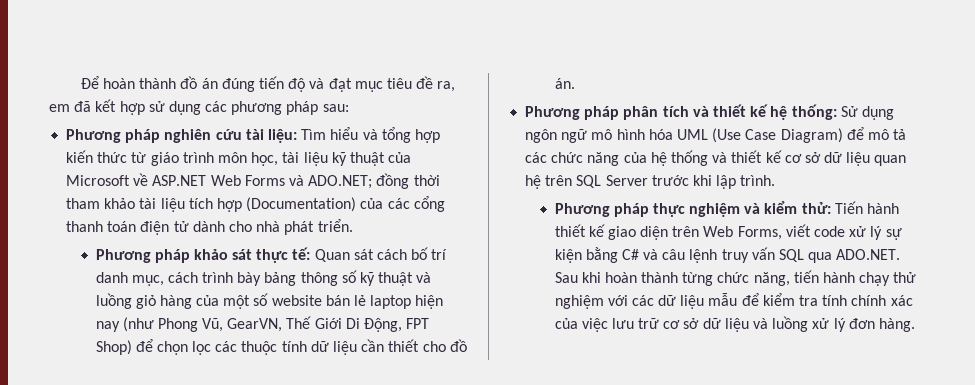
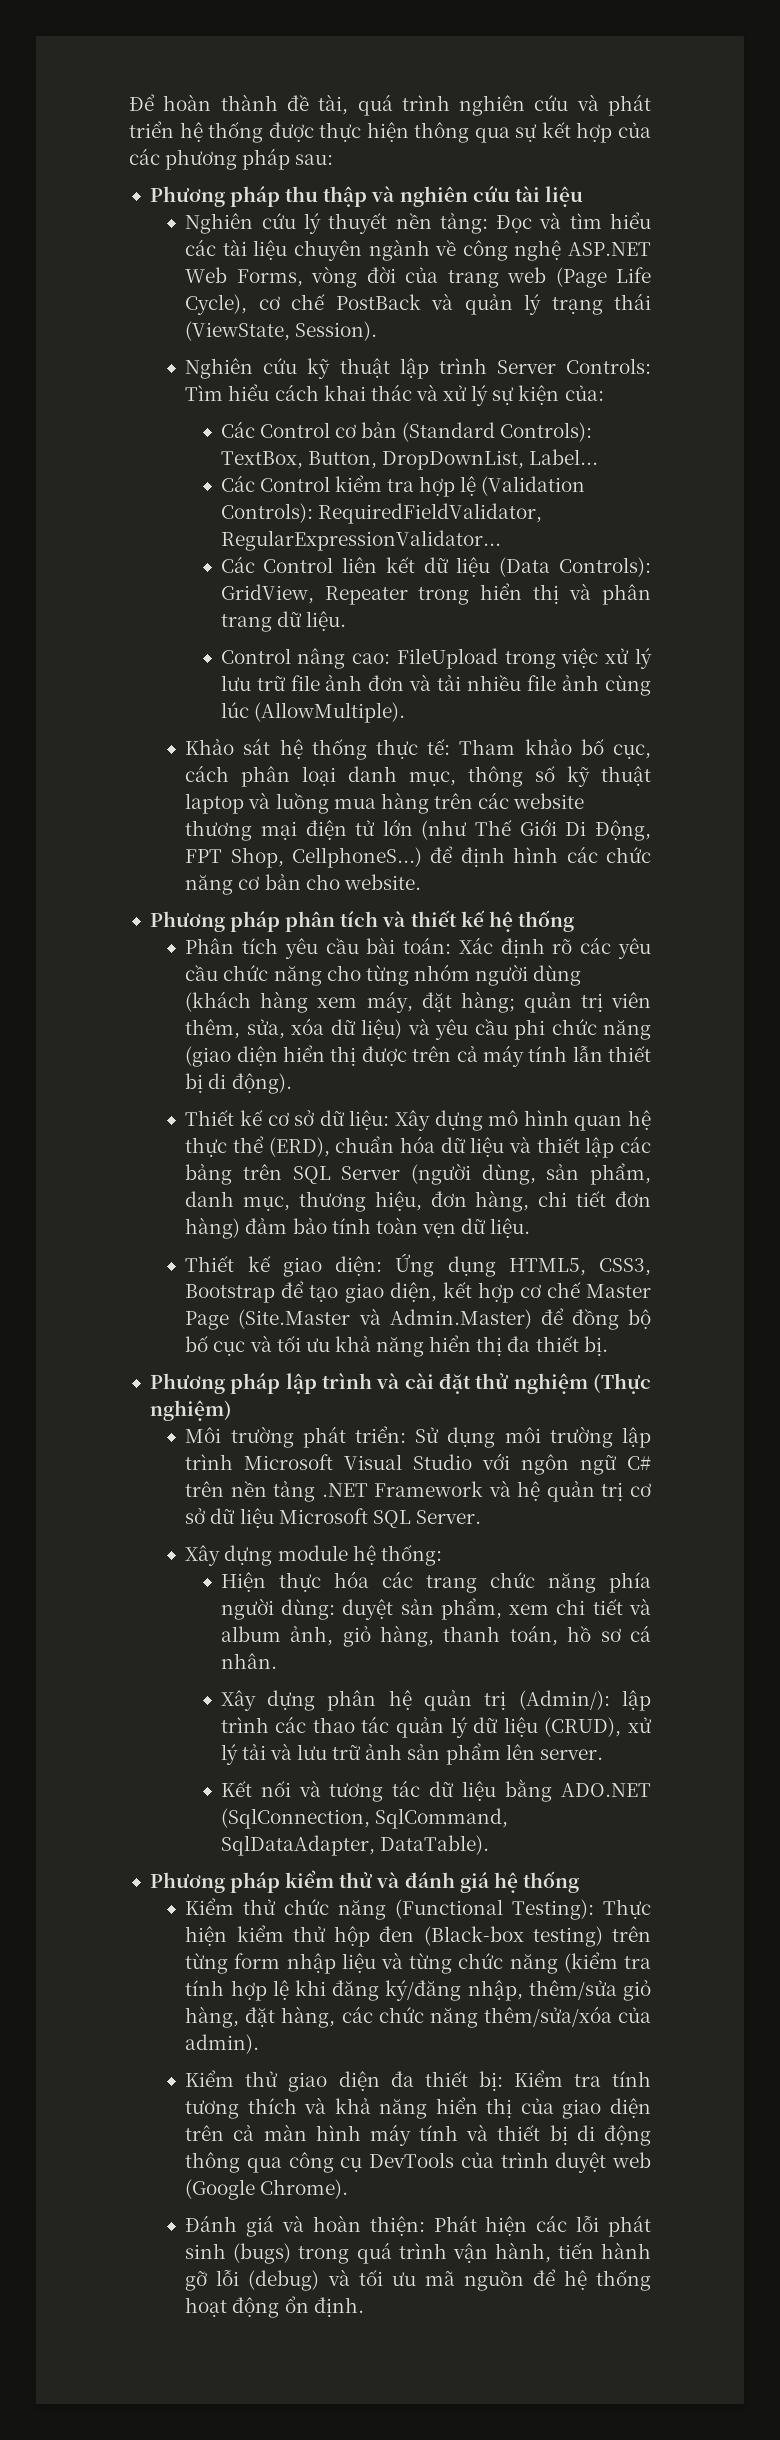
[180,76,456,92] [49,99,201,115] đồ án đúng tiến độ và đạt mục tiêu đề ra, em đã kết hợp sử dụng -> [286,94,651,116] [129,121,651,143] đề tài, quá trình nghiên cứu và phát triển hệ thống được thực hiện thông qua sự kết hợp của
[164,127,440,143] [66,150,412,166] [66,173,440,189] [66,196,445,212] [66,219,353,235] [95,247,448,263] [95,272,297,286] nghiên cứu tài liệu: Tìm hiểu và tổng hợp kiến thức từ giáo trình môn học, tài liệu kỹ thuật của Microsoft về ASP.NET Web Forms và ADO.NET; đồng thời tham khảo tài liệu tích hợp (Documentation) của các cổng thanh toán điện tử dành cho nhà phát triển. // Phương pháp khảo sát thực tế: Quan sát cách bố trí danh mục, cách trình bày bảng -> [285,186,583,207] [185,212,651,234] [185,239,651,261] [185,266,651,288] [185,293,651,315] [185,321,378,341] [185,358,651,379] [185,384,604,406] [220,421,593,442] [220,449,599,470] [220,475,586,497] [220,503,542,524] [220,530,501,551] [220,556,651,577] [220,583,651,605] [220,611,346,632] [220,648,652,669] [220,674,651,696] [220,702,405,723] [185,738,651,760] [185,765,457,787] thu thập và nghiên cứu tài liệu // Nghiên cứu lý thuyết nền tảng: Đọc và tìm hiểu các tài liệu chuyên ngành về công nghệ ASP.NET Web Forms, vòng đời của trang web (Page Life Cycle), cơ chế PostBack và quản lý trạng thái (ViewState, Session). // Nghiên cứu kỹ thuật lập trình Server Controls: Tìm hiểu cách khai thác và xử lý sự kiện của: // Các Control cơ bản (Standard Controls): TextBox, Button, DropDownList, Label... // Các Control kiểm tra hợp lệ (Validation Controls): RequiredFieldValidator, RegularExpressionValidator... // Các Control liên kết dữ liệu (Data Controls): GridView, Repeater trong hiển thị và phân trang dữ liệu. // Control nâng cao: FileUpload trong việc xử lý lưu trữ file ảnh đơn và tải nhiều file ảnh cùng lúc (AllowMultiple). // Khảo sát hệ thống thực tế: Tham khảo bố cục, cách phân loại danh mục,
[416,272,432,283] [95,293,444,309] [95,317,283,332] và luồng giỏ hàng của một số website bán lẻ laptop hiện nay (như Phong Vũ, GearVN, -> [185,792,585,814] [185,819,468,841] laptop và luồng mua hàng trên các website thương mại điện tử lớn (như
[95,339,467,355] [554,78,575,89] Shop) để chọn lọc các thuộc tính dữ liệu cần thiết cho đồ án. -> [230,846,651,868] [185,874,421,895] Shop, CellphoneS...) để định hình các chức năng cơ bản cho website.
[791,104,894,120] [525,127,907,143] [525,150,907,166] [525,175,776,189] [554,201,900,217] [554,224,902,240] [554,247,901,263] [554,270,917,286] [554,293,913,309] [554,316,915,332] thống: Sử dụng ngôn ngữ mô hình hóa UML (Use Case Diagram) để mô tả các chức năng của hệ thống và thiết kế cơ sở dữ liệu quan hệ trên SQL Server trước khi lập trình. // Phương pháp thực nghiệm và kiểm thử: Tiến hành thiết kế giao diện trên Web Forms, viết code xử lý sự kiện bằng C# và câu lệnh truy vấn SQL qua ADO.NET. Sau khi hoàn thành từng chức năng, tiến hành chạy thử nghiệm với các dữ liệu mẫu để kiểm tra tính chính xác của việc lưu trữ cơ sở dữ liệu và luồng xử lý đơn hàng. -> [517,910,574,932] [185,937,651,959] [185,964,582,986] [185,991,651,1013] [185,1018,651,1040] [185,1045,652,1067] [185,1073,292,1094] [185,1110,651,1131] [185,1136,651,1158] [185,1163,652,1185] [185,1190,651,1212] [185,1217,531,1239] [185,1253,651,1277] [185,1281,651,1303] [185,1308,651,1330] [185,1335,608,1357] [149,1373,651,1394] [149,1400,232,1421] [185,1426,651,1448] [185,1453,651,1475] [185,1480,652,1502] [185,1508,481,1528] [185,1545,442,1566] [220,1571,651,1593] [220,1598,651,1620] [220,1625,651,1647] [220,1653,277,1669] [220,1690,651,1711] [220,1716,652,1738] [220,1743,603,1765] [220,1779,651,1802] [220,1808,508,1829] [220,1835,489,1856] [149,1870,579,1893] [185,1898,651,1920] [185,1925,651,1947] [185,1952,651,1974] [185,1980,651,2001] [185,2006,651,2028] [185,2034,260,2054] [185,2070,651,2092] [185,2097,652,2119] [185,2124,651,2146] [185,2152,651,2173] [185,2179,349,2200] [185,2215,651,2237] [185,2242,651,2264] [185,2269,651,2291] [185,2296,364,2318] thống // Phân tích yêu cầu bài toán: Xác định rõ các yêu cầu chức năng cho từng nhóm người dùng (khách hàng xem máy, đặt hàng; quản trị viên thêm, sửa, xóa dữ liệu) và yêu cầu phi chức năng (giao diện hiển thị được trên cả máy tính lẫn thiết bị di động). // Thiết kế cơ sở dữ liệu: Xây dựng mô hình quan hệ thực thể (ERD), chuẩn hóa dữ liệu và thiết lập các bảng trên SQL Server (người dùng, sản phẩm, danh mục, thương hiệu, đơn hàng, chi tiết đơn hàng) đảm bảo tính toàn vẹn dữ liệu. // Thiết kế giao diện: Ứng dụng HTML5, CSS3, Bootstrap để tạo giao diện, kết hợp cơ chế Master Page (Site.Master và Admin.Master) để đồng bộ bố cục và tối ưu khả năng hiển thị đa thiết bị. // Phương pháp lập trình và cài đặt thử nghiệm (Thực nghiệm) // Môi trường phát triển: Sử dụng môi trường lập trình Microsoft Visual Studio với ngôn ngữ C# trên nền tảng .NET Framework và hệ quản trị cơ sở dữ liệu Microsoft SQL Server. // Xây dựng module hệ thống: // Hiện thực hóa các trang chức năng phía người dùng: duyệt sản phẩm, xem chi tiết và album ảnh, giỏ hàng, thanh toán, hồ sơ cá nhân. // Xây dựng phân hệ quản trị (Admin/): lập trình các thao tác quản lý dữ liệu (CRUD), xử lý tải và lưu trữ ảnh sản phẩm lên server. // Kết nối và tương tác dữ liệu bằng ADO.NET (SqlConnection, SqlCommand, SqlDataAdapter, DataTable). // Phương pháp kiểm thử và đánh giá hệ thống // Kiểm thử chức năng (Functional Testing): Thực hiện kiểm thử hộp đen (Black-box testing) trên từng form nhập liệu và từng chức năng (kiểm tra tính hợp lệ khi đăng ký/đăng nhập, thêm/sửa giỏ hàng, đặt hàng, các chức năng thêm/sửa/xóa của admin). // Kiểm thử giao diện đa thiết bị: Kiểm tra tính tương thích và khả năng hiển thị của giao diện trên cả màn hình máy tính và thiết bị di động thông qua công cụ DevTools của trình duyệt web (Google Chrome). // Đánh giá và hoàn thiện: Phát hiện các lỗi phát sinh (bugs) trong quá trình vận hành, tiến hành gỡ lỗi (debug) và tối ưu mã nguồn để hệ thống hoạt động ổn định.

